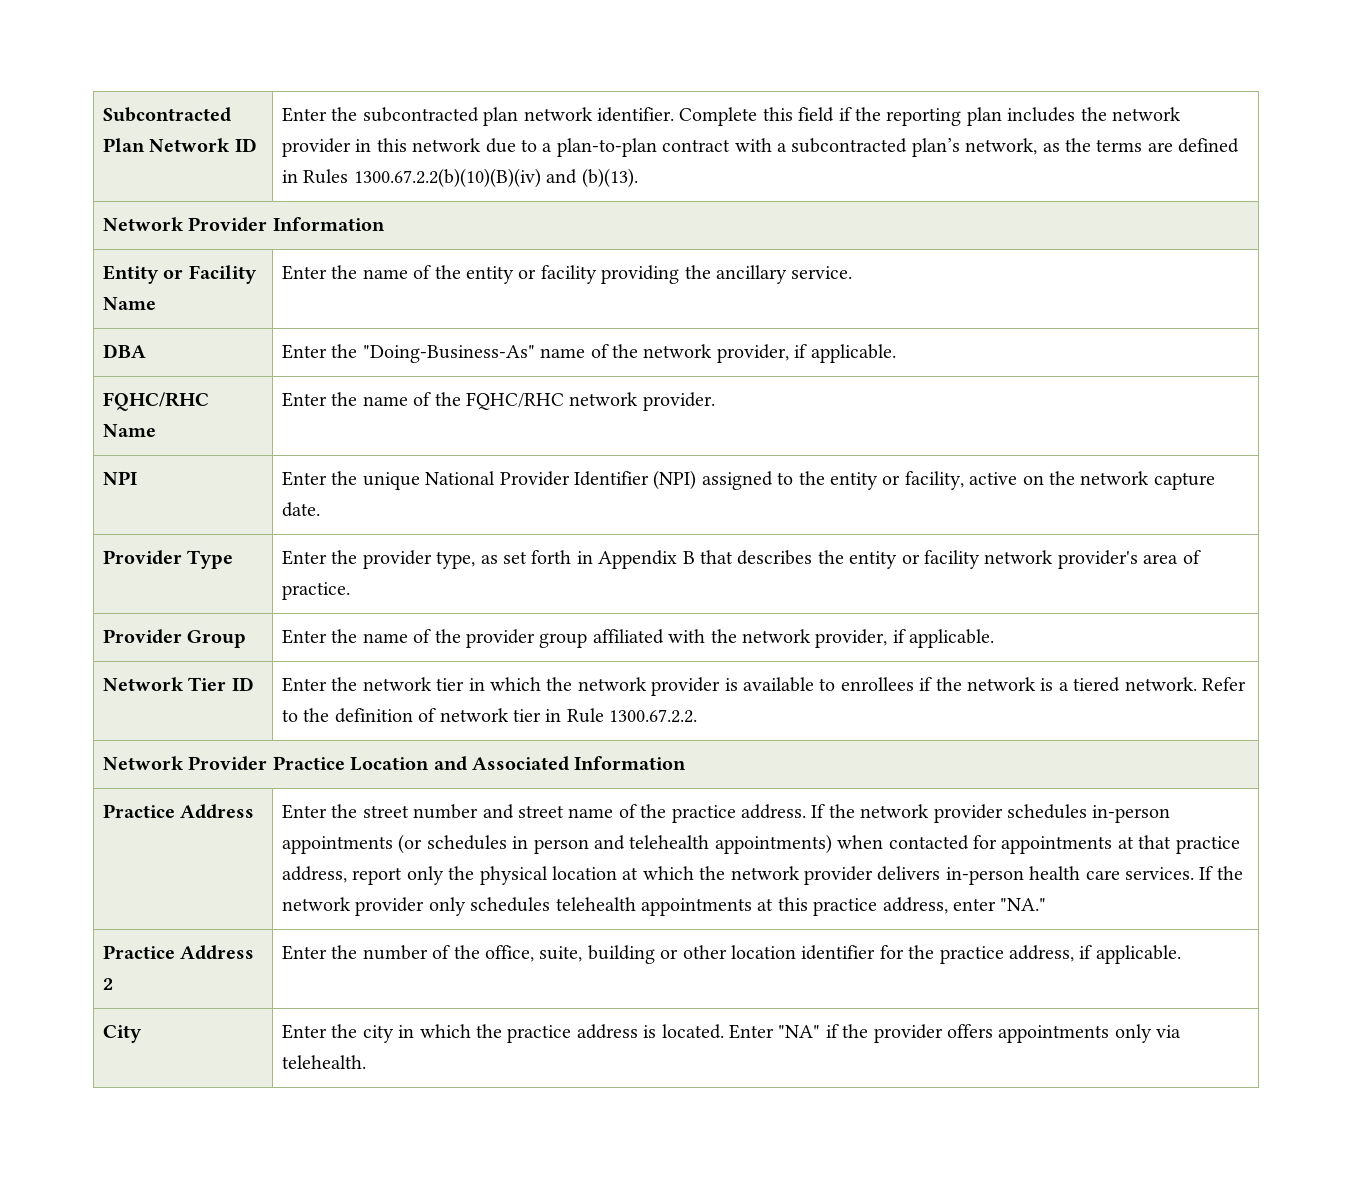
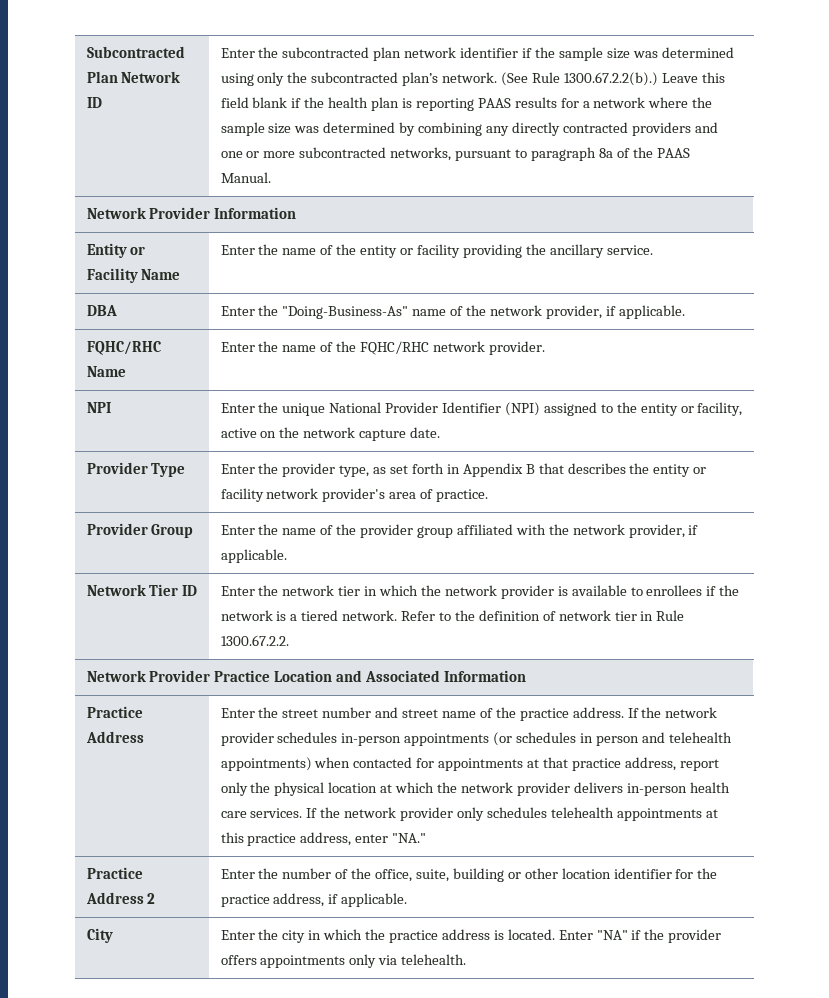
[596,107,758,126] identifier. Complete -> [460,47,734,61] [220,72,698,86] identifier if the sample size was determined using only the subcontracted plan’s network. (See Rule 1300.67.2.2(b).) Leave
[838,107,1181,126] [281,138,1240,157] [281,168,638,188] if the reporting plan includes the network provider in this network due to a plan-to-plan contract with a subcontracted plan’s network, as the terms are defined in Rules 1300.67.2.2(b)(10)(B)(iv) and (b)(13). -> [252,97,713,111] [220,122,718,136] [220,147,690,161] [220,172,271,183] blank if the health plan is reporting PAAS results for a network where the sample size was determined by combining any directly contracted providers and one or more subcontracted networks, pursuant to paragraph 8a of the PAAS Manual.

